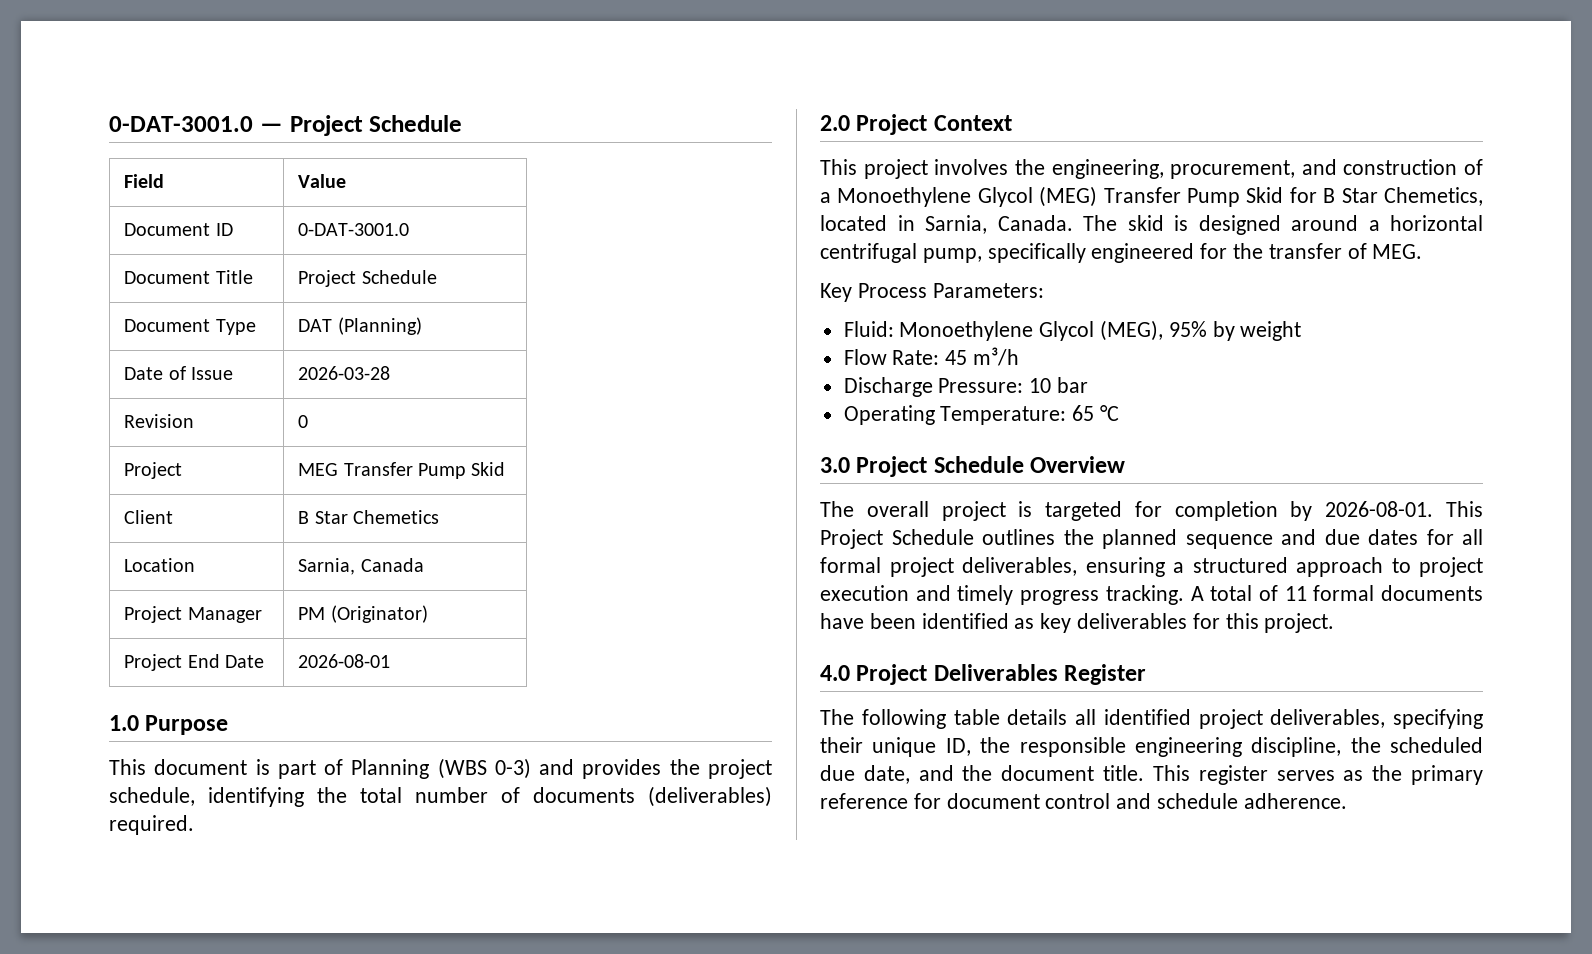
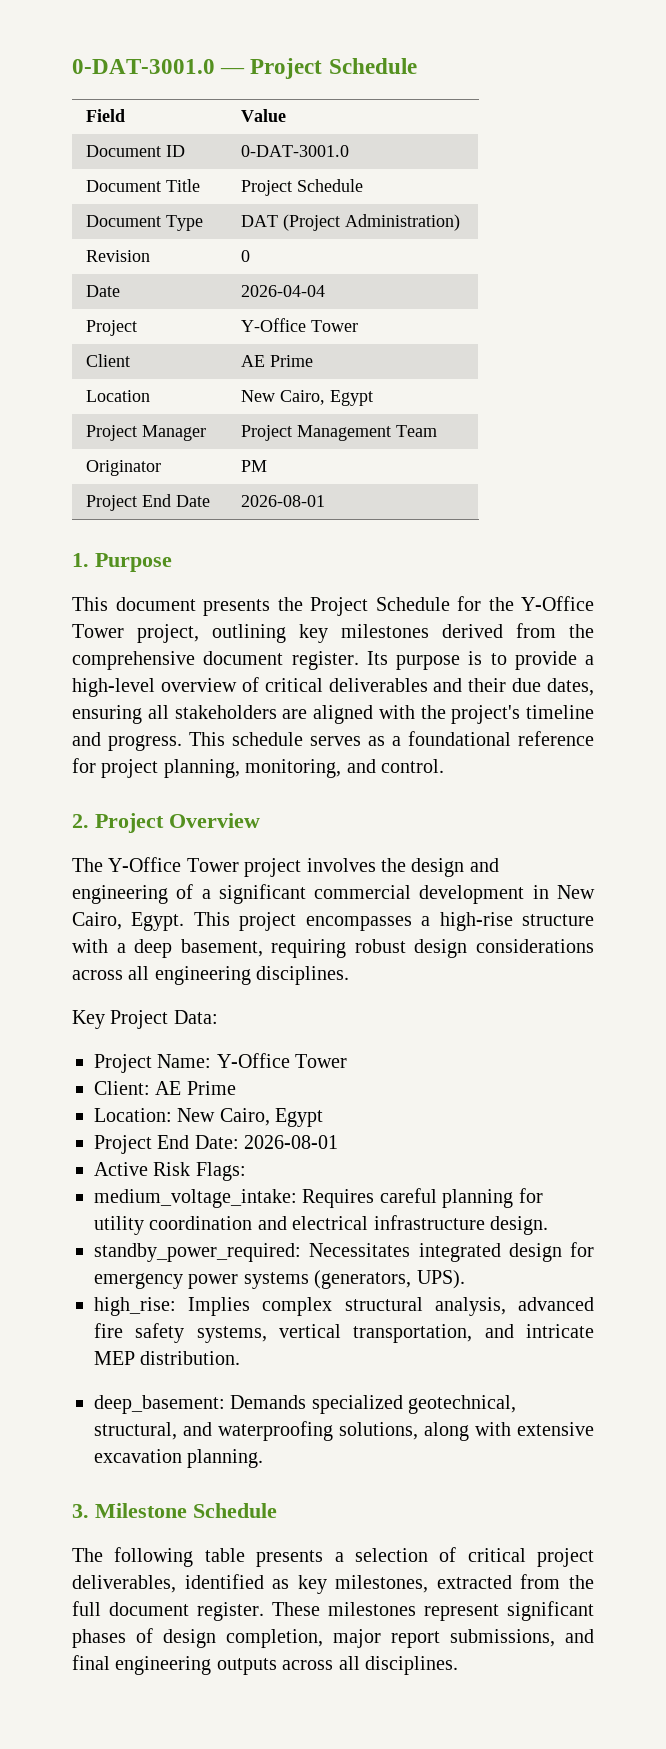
[337,317,422,335] [124,366,233,380] [298,366,391,380] (Planning) // Date of Issue | 2026-03-28 -> [283,214,461,231] (Project Administration)
(309, 421) none -> [86,285,121,297] [241,285,326,297] // Date | 2026-04-04
[298,462,506,479] [124,510,174,524] [298,510,439,524] [124,558,196,572] [298,558,424,575] [124,606,262,623] MEG Transfer Pump Skid // Client | B Star Chemetics // Location | Sarnia, Canada // Project Manager -> [241,318,359,332] [86,354,131,367] [241,355,314,367] [86,390,151,402] [241,390,374,406] [86,425,207,441] [241,425,438,441] [86,460,162,476] Y-Office Tower // Client | AE Prime // Location | New Cairo, Egypt // Project Manager | Project Management Team // Originator
[330,605,428,623] (Originator) -> (268, 466) none
[109,715,139,731] 1.0 -> [72,553,89,567] 1.
[255,758,772,779] [109,786,772,807] [109,815,194,835] [820,114,1012,135] [820,159,1483,179] [820,186,1483,207] [820,215,1483,235] [820,243,1423,263] [820,283,1044,302] [843,320,1302,341] [843,347,1020,366] [843,377,1089,397] [843,405,1120,425] [820,456,1126,477] [820,501,1483,521] [820,529,1483,549] [820,557,1483,577] [820,585,1483,605] [820,613,1335,633] [820,664,1147,685] [820,709,1483,729] [820,737,1483,757] [820,765,1483,785] [820,793,1347,809] is part of Planning (WBS 0-3) and provides the project schedule, identifying the total number of documents (deliverables) required. // 2.0 Project Context // This project involves the engineering, procurement, and construction of a Monoethylene Glycol (MEG) Transfer Pump Skid for B Star Chemetics, located in Sarnia, Canada. The skid is designed around a horizontal centrifugal pump, specifically engineered for the transfer of MEG. // Key Process Parameters: // Fluid: Monoethylene Glycol (MEG), 95% by weight // Flow Rate: 45 m³/h // Discharge Pressure: 10 bar // Operating Temperature: 65 °C // 3.0 Project Schedule Overview // The overall project is targeted for completion by 2026-08-01. This Project Schedule outlines the planned sequence and due dates for all formal project deliverables, ensuring a structured approach to project execution and timely progress tracking. A total of 11 formal documents have been identified as key deliverables for this project. // 4.0 Project Deliverables Register // The following table details all identified project deliverables, specifying their unique ID, the responsible engineering discipline, the scheduled due date, and the document title. This register serves as the primary reference for document control and schedule adherence. -> [203,596,594,616] [72,623,594,643] [72,651,594,670] [72,677,594,697] [72,705,594,724] [72,731,594,751] [72,758,444,778] [72,813,260,833] [72,857,499,877] [72,884,595,904] [72,912,594,931] [72,939,594,958] [72,966,350,985] [72,1010,218,1029] [94,1053,348,1073] [94,1081,236,1095] [94,1108,324,1127] [94,1135,339,1154] [94,1162,246,1181] [94,1188,543,1208] [94,1215,548,1235] [94,1242,594,1262] [94,1270,465,1289] [94,1297,594,1316] [94,1323,594,1343] [94,1351,241,1365] [94,1395,517,1414] [94,1421,594,1441] [94,1449,264,1468] [72,1503,277,1518] [72,1547,594,1567] [72,1574,594,1594] [72,1601,594,1621] [72,1628,594,1648] [72,1655,458,1675] presents the Project Schedule for the Y-Office Tower project, outlining key milestones derived from the comprehensive document register. Its purpose is to provide a high-level overview of critical deliverables and their due dates, ensuring all stakeholders are aligned with the project's timeline and progress. This schedule serves as a foundational reference for project planning, monitoring, and control. // 2. Project Overview // The Y-Office Tower project involves the design and engineering of a significant commercial development in New Cairo, Egypt. This project encompasses a high-rise structure with a deep basement, requiring robust design considerations across all engineering disciplines. // Key Project Data: // Project Name: Y-Office Tower // Client: AE Prime // Location: New Cairo, Egypt // Project End Date: 2026-08-01 // Active Risk Flags: // medium_voltage_intake: Requires careful planning for utility coordination and electrical infrastructure design. // standby_power_required: Necessitates integrated design for emergency power systems (generators, UPS). // high_rise: Implies complex structural analysis, advanced fire safety systems, vertical transportation, and intricate MEP distribution. // deep_basement: Demands specialized geotechnical, structural, and waterproofing solutions, along with extensive excavation planning. // 3. Milestone Schedule // The following table presents a selection of critical project deliverables, identified as key milestones, extracted from the full document register. These milestones represent significant phases of design completion, major report submissions, and final engineering outputs across all disciplines.

